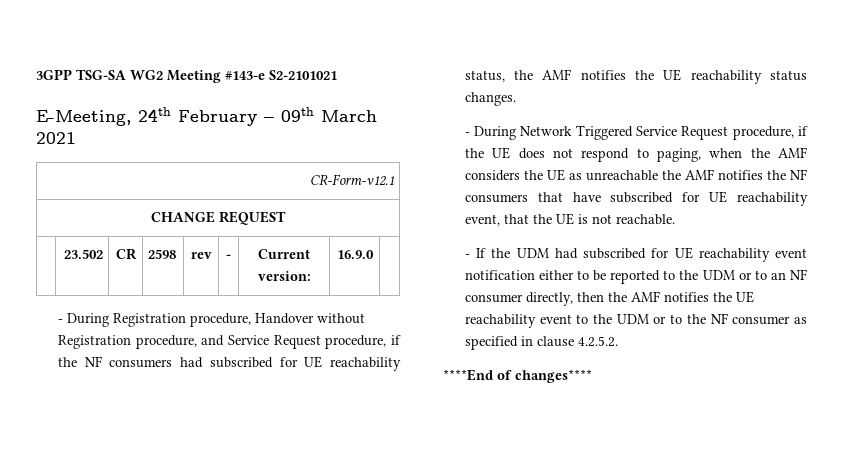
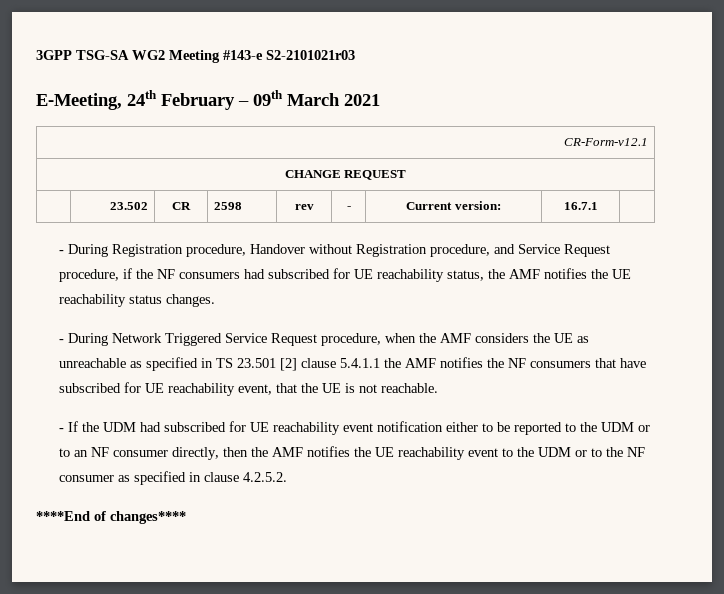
[269,70,337,80] S2-2101021 -> [266,50,355,60] S2-2101021r03
[336,250,374,259] 16.9.0 -> [563,202,598,210] 16.7.1
[798,126,808,136] [464,147,701,162] if the UE does not respond to paging, -> (381, 339) none
(658, 175) none -> [129,357,380,371] as specified in TS 23.501 [2] clause 5.4.1.1

